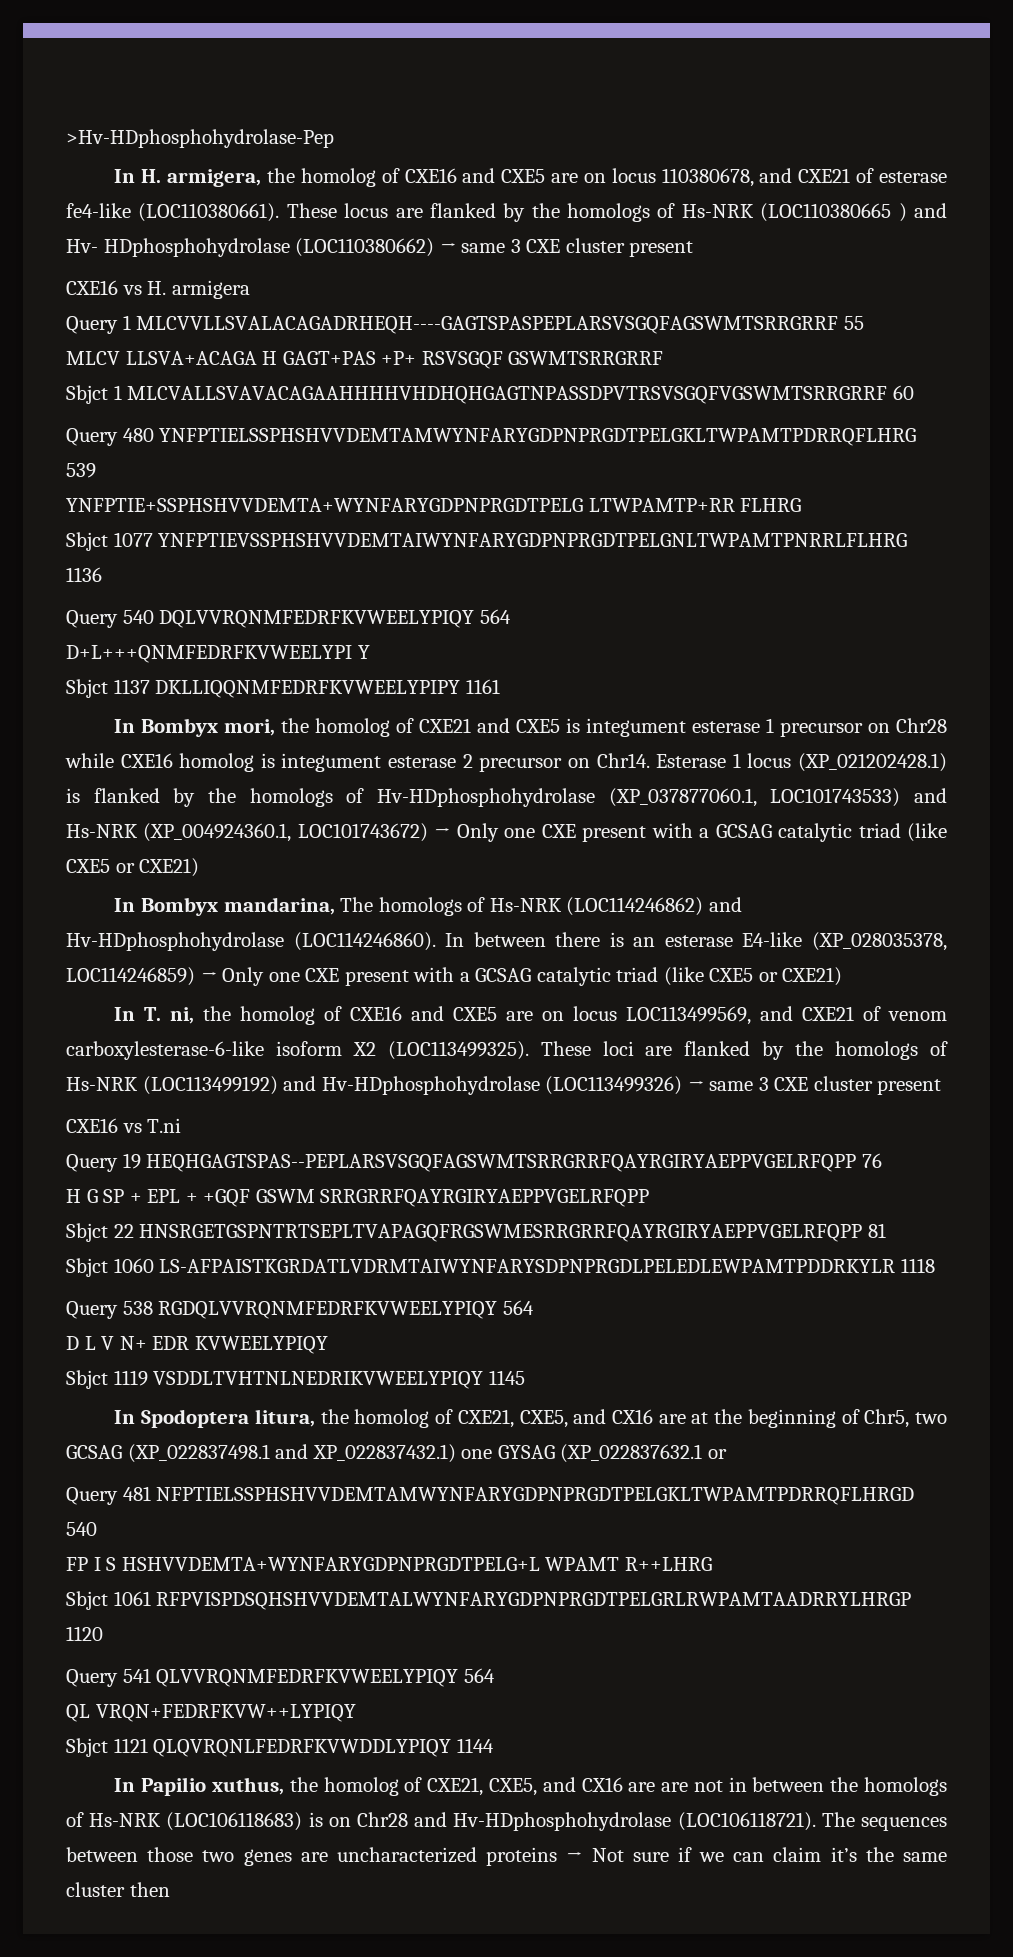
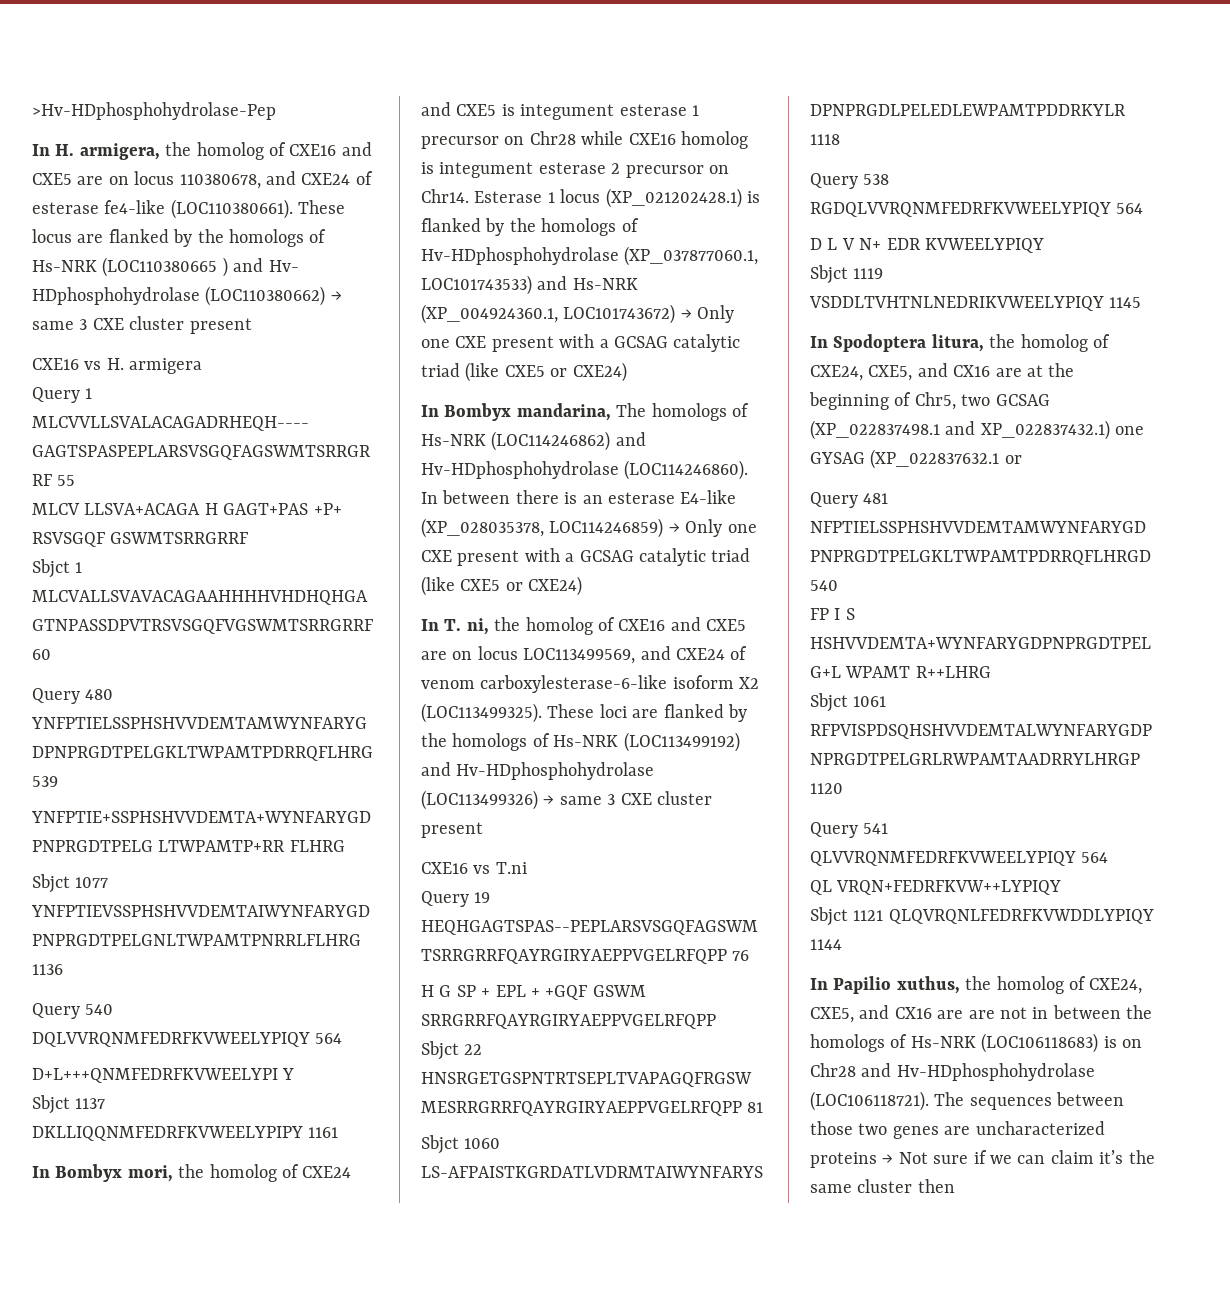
[798,168,851,183] CXE21 -> [301,173,351,185] CXE24
[419,718,472,733] CXE21 -> [302,1166,352,1178] CXE24
[139,858,200,877] CXE21) -> [572,362,627,382] CXE24)
[782,967,843,986] CXE21) -> [528,576,583,596] CXE24)
[802,1006,855,1021] CXE21 -> [676,648,725,660] CXE24
[457,1409,514,1428] CXE21, -> [810,365,863,381] CXE24,
[427,1777,484,1796] CXE21, -> [1089,978,1143,994] CXE24,

